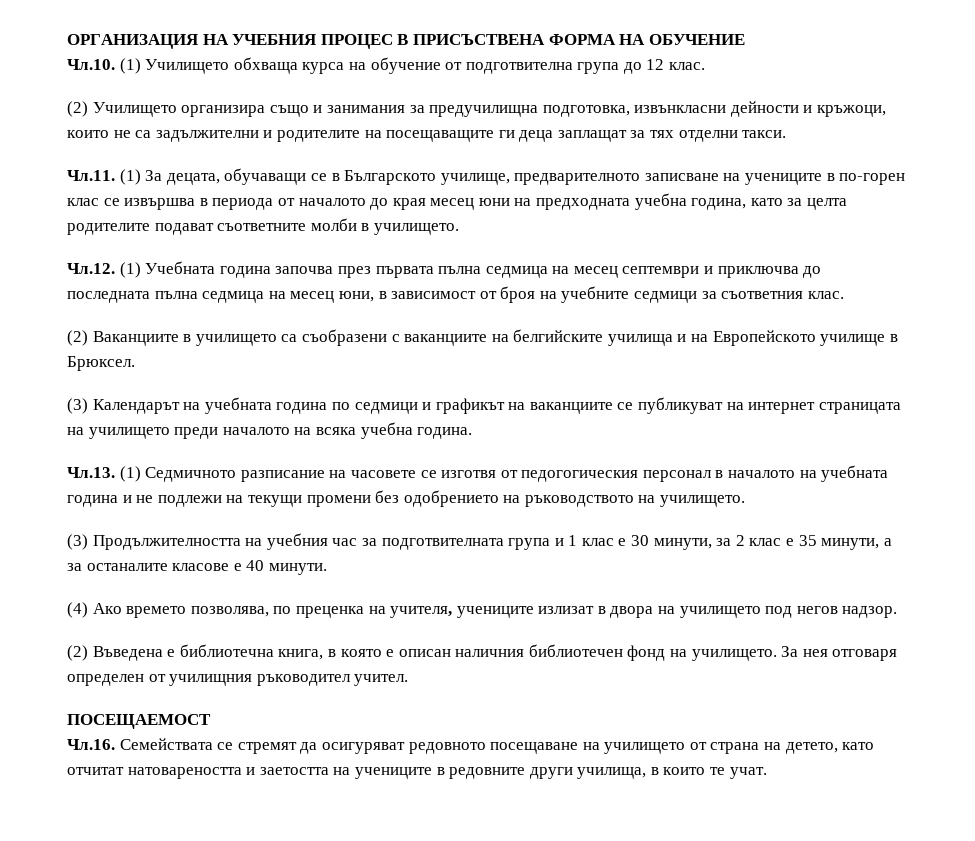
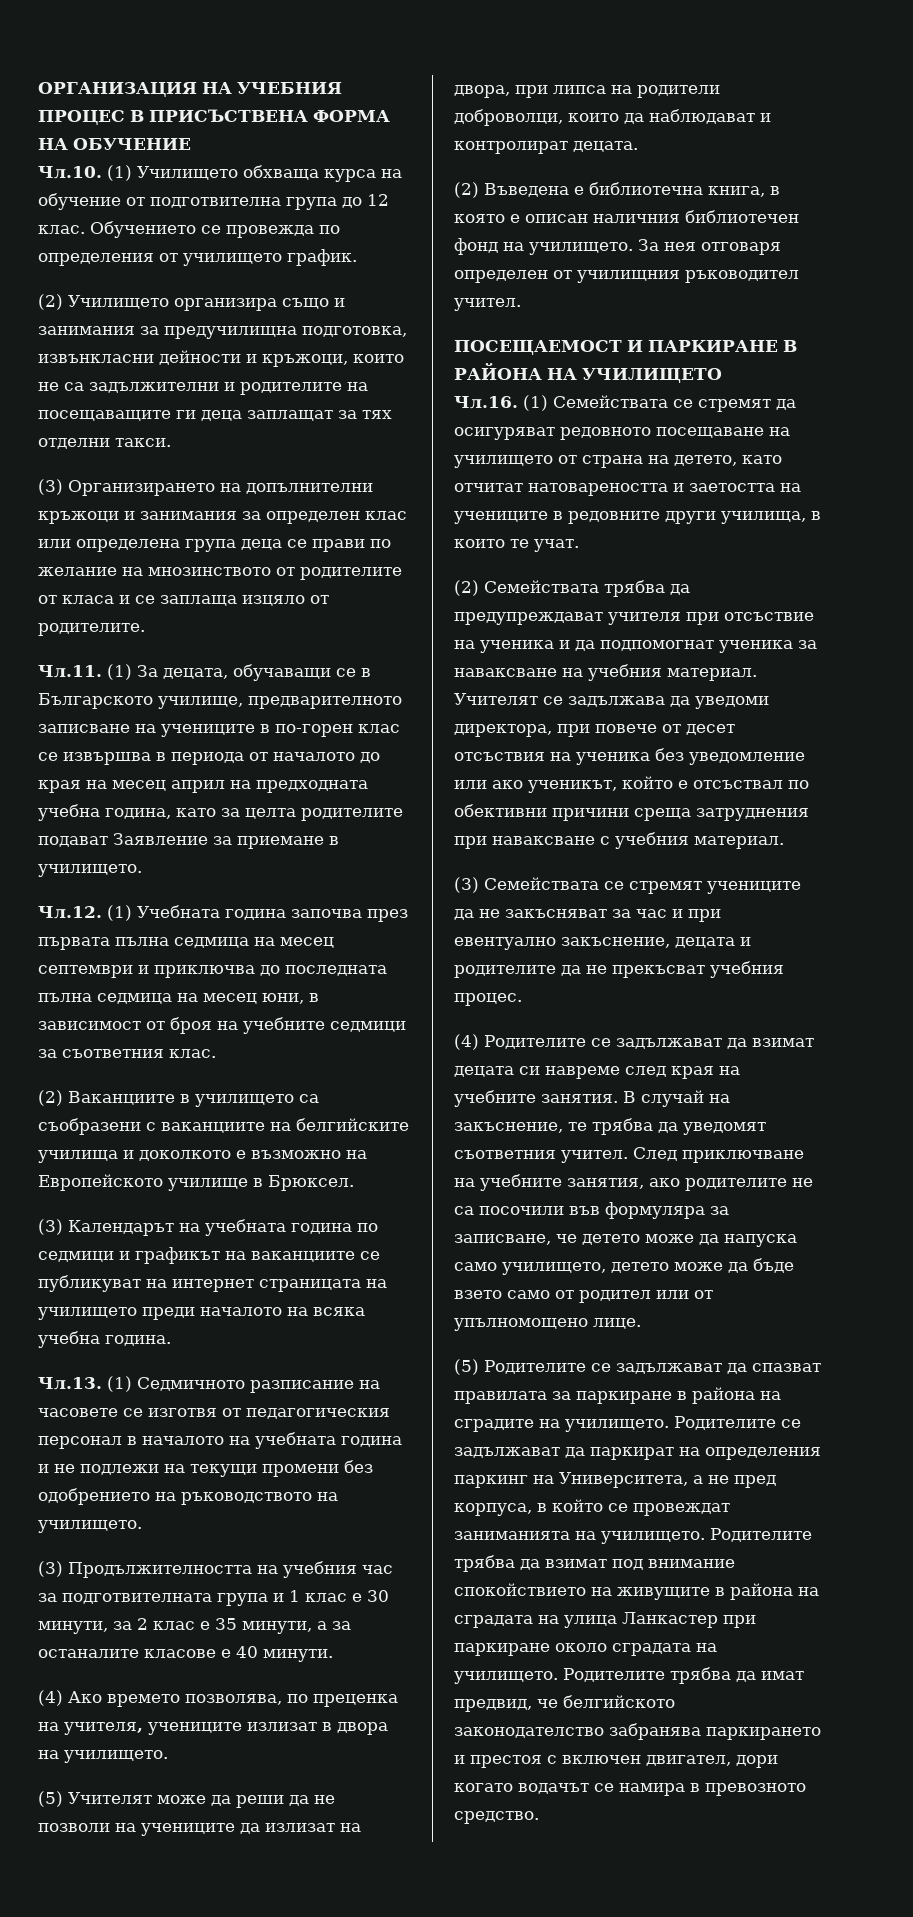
(706, 66) none -> [90,221,340,238] [38,249,357,266] Обучението се провежда по определения от училището график.
(787, 134) none -> [38,479,373,496] [38,511,407,524] [38,539,391,552] [38,567,402,580] [38,595,329,606] [38,623,145,636] // (3) Организирането на допълнителни кръжоци и занимания за определен клас или определена група деца се прави по желание на мнозинството от родителите от класа и се заплаща изцяло от родителите.
[430,198,510,210] месец юни -> [86,780,225,793] на месец април
[217,218,357,231] съответните молби -> [113,833,324,849] Заявление за приемане
(687, 338) none -> [139,1150,341,1161] доколкото е възможно
[521,470,639,482] педогогическия -> [246,1408,390,1419] педагогическия
[679,606,898,618] училището под негов надзор. -> [64,1750,168,1763] [38,1791,335,1808] [38,1823,361,1836] [454,85,720,98] [454,109,771,126] [454,141,638,154] училището. // (5) Учителят може да реши да не позволи на учениците да излизат на двора, при липса на родители доброволци, които да наблюдават и контролират децата.
(211, 721) none -> [627,340,797,352] [454,363,722,383] И ПАРКИРАНЕ В РАЙОНА НА УЧИЛИЩЕТО
(115, 744) none -> [523,395,548,411] (1)
(767, 773) none -> [454,580,690,597] [454,612,814,625] [454,640,817,653] [454,664,757,681] [454,693,769,709] [454,724,735,737] [454,748,805,765] [454,776,809,793] [454,804,809,821] [454,832,784,849] [454,877,801,894] [454,909,721,922] [454,937,751,950] [454,961,784,978] [454,993,522,1006] [454,1034,814,1050] [454,1066,740,1079] [454,1090,730,1107] [454,1118,766,1135] [454,1147,804,1163] [454,1174,813,1191] [454,1202,729,1219] [454,1234,797,1247] [454,1258,794,1275] [454,1290,713,1303] [454,1318,641,1331] [454,1359,821,1375] [454,1387,781,1404] [454,1416,801,1432] [454,1447,821,1460] [454,1472,776,1488] [454,1499,730,1516] [454,1528,812,1544] [454,1555,735,1572] [454,1583,819,1600] [454,1612,756,1628] [454,1643,717,1656] [454,1667,804,1684] [454,1695,675,1712] [454,1723,821,1740] [454,1755,778,1768] [454,1783,806,1796] [454,1811,539,1824] // (2) Семействата трябва да предупреждават учителя при отсъствие на ученика и да подпомогнат ученика за наваксване на учебния материал. Учителят се задължава да уведоми директора, при повече от десет отсъствия на ученика без уведомление или ако ученикът, който е отсъствал по обективни причини среща затруднения при наваксване с учебния материал. // (3) Семействата се стремят учениците да не закъсняват за час и при евентуално закъснение, децата и родителите да не прекъсват учебния процес. // (4) Родителите се задължават да взимат децата си навреме след края на учебните занятия. В случай на закъснение, те трябва да уведомят съответния учител. След приключване на учебните занятия, ако родителите не са посочили във формуляра за записване, че детето може да напуска само училището, детето може да бъде взето само от родител или от упълномощено лице. // (5) Родителите се задължават да спазват правилата за паркиране в района на сградите на училището. Родителите се задължават да паркират на определения паркинг на Университета, а не пред корпуса, в който се провеждат заниманията на училището. Родителите трябва да взимат под внимание спокойствието на живущите в района на сградата на улица Ланкастер при паркиране около сградата на училището. Родителите трябва да имат предвид, че белгийското законодателство забранява паркирането и престоя с включен двигател, дори когато водачът се намира в превозното средство.

